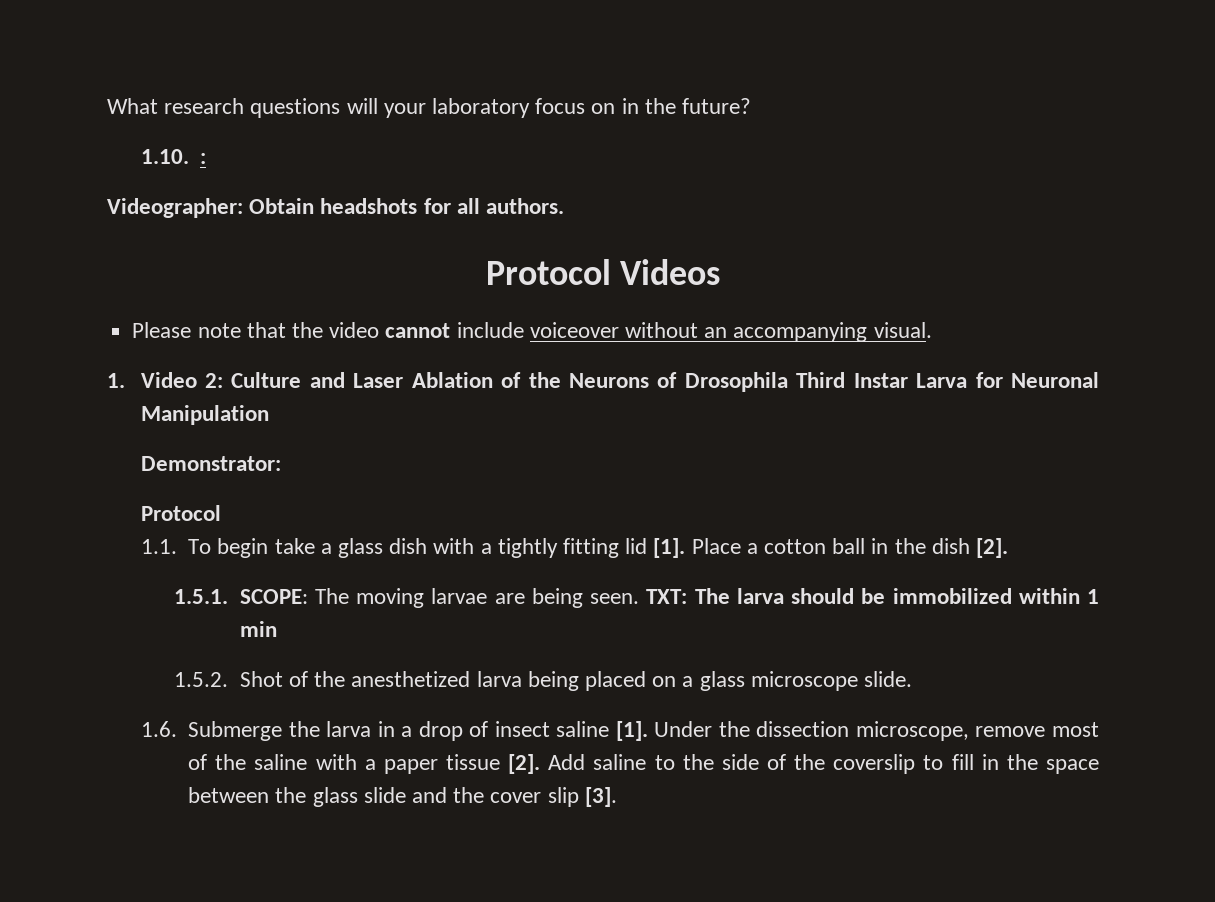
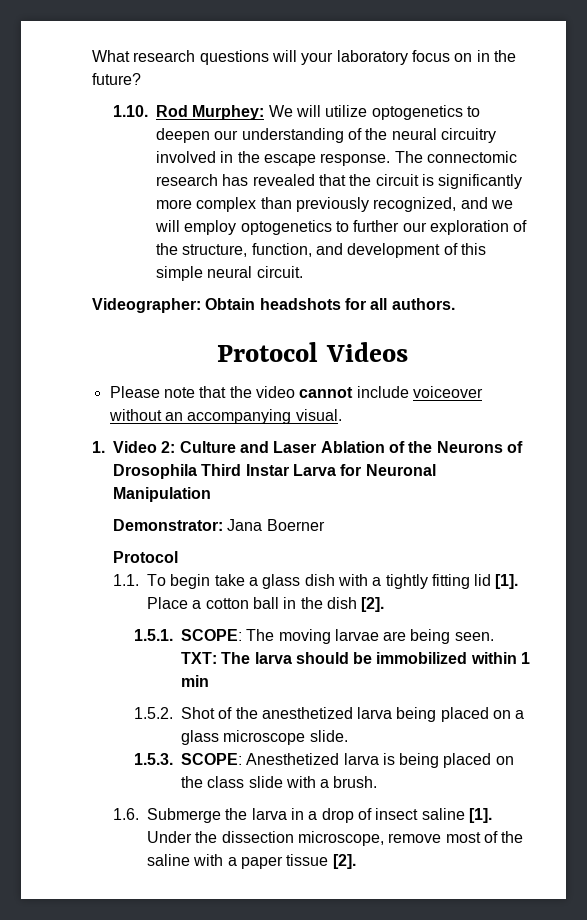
[200,153,207,164] : -> [155,105,480,120] [155,128,496,143] [155,151,517,166] [155,174,523,189] [155,197,513,212] [154,220,528,235] [155,243,486,258] [155,266,303,281] Rod Murphey: We will utilize optogenetics to deepen our understanding of the neural circuitry involved in the escape response. The connectomic research has revealed that the circuit is significantly more complex than previously recognized, and we will employ optogenetics to further our exploration of the structure, function, and development of this simple neural circuit.
(281, 463) none -> [227,519,325,531] Jana Boerner
(913, 679) none -> [133,753,514,768] [180,776,378,788] // 1.5.3. SCOPE: Anesthetized larva is being placed on the class slide with a brush.
[548,754,1099,774] [188,787,617,807] Add saline to the side of the coverslip to fill in the space between the glass slide and the cover slip [3]. -> (356, 861) none

